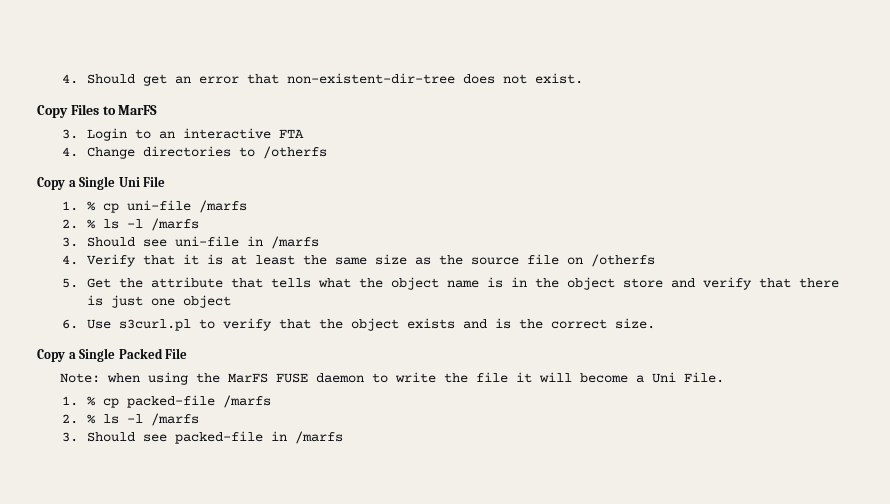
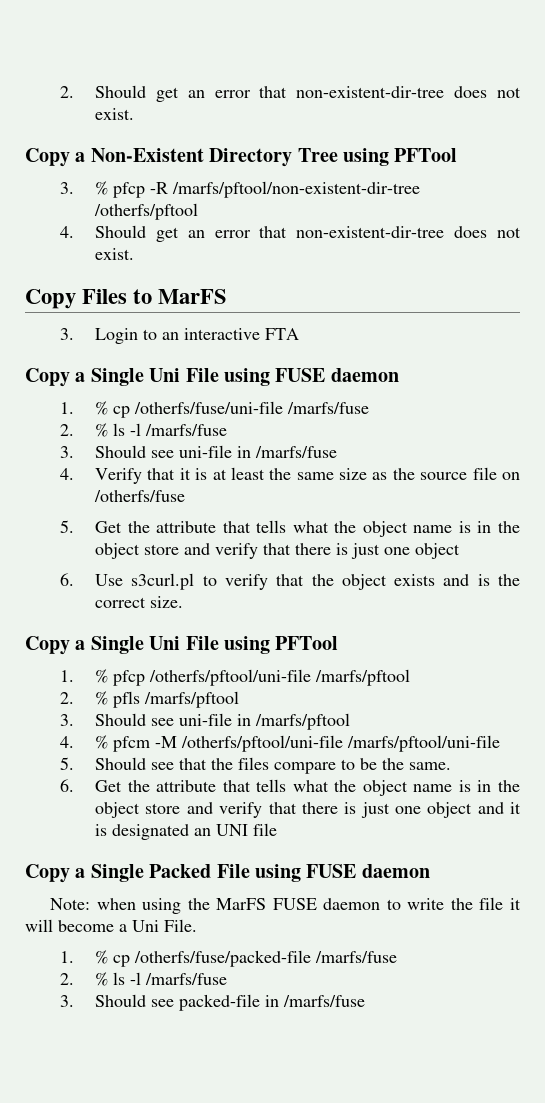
(61, 79) none -> [60,85,521,102] [95,108,135,120] [25,148,458,167] [60,181,421,198] [94,203,199,220] 2. Should get an error that non-existent-dir-tree does not exist. // Copy a Non-Existent Directory Tree using PFTool // 3. % pfcp -R /marfs/pftool/non-existent-dir-tree /otherfs/pftool //
[61,146,327,159] [37,176,166,190] [61,200,247,213] [61,218,199,231] [61,236,319,249] // 4. Change directories to /otherfs // Copy a Single Uni File // 1. % cp uni-file /marfs // 2. % ls -l /marfs // 3. Should see uni-file in /marfs -> [25,368,399,387] [60,401,370,418] [60,423,228,437] [60,445,338,458] // Copy a Single Uni File using FUSE daemon // 1. % cp /otherfs/fuse/uni-file /marfs/fuse // 2. % ls -l /marfs/fuse // 3. Should see uni-file in /marfs/fuse
[590,254,655,267] /otherfs -> [94,490,186,502] /otherfs/fuse
(655, 323) none -> [25,636,339,655] [60,669,411,686] [60,691,240,708] [60,713,351,730] [60,735,501,752] [60,757,452,774] [60,779,520,796] [95,802,521,818] [95,823,278,840] // Copy a Single Uni File using PFTool // 1. % pfcp /otherfs/pftool/uni-file /marfs/pftool // 2. % pfls /marfs/pftool // 3. Should see uni-file in /marfs/pftool // 4. % pfcm -M /otherfs/pftool/uni-file /marfs/pftool/uni-file // 5. Should see that the files compare to be the same. // 6. Get the attribute that tells what the object name is in the object store and verify that there is just one object and it is designated an UNI file
(188, 353) none -> [255,864,430,882] using FUSE daemon
[126,395,271,408] [61,413,199,426] packed-file /marfs // 2. % ls -l /marfs -> [134,950,398,967] [60,972,228,986] /otherfs/fuse/packed-file /marfs/fuse // 2. % ls -l /marfs/fuse
[294,431,343,444] /marfs -> [283,995,366,1007] /marfs/fuse

